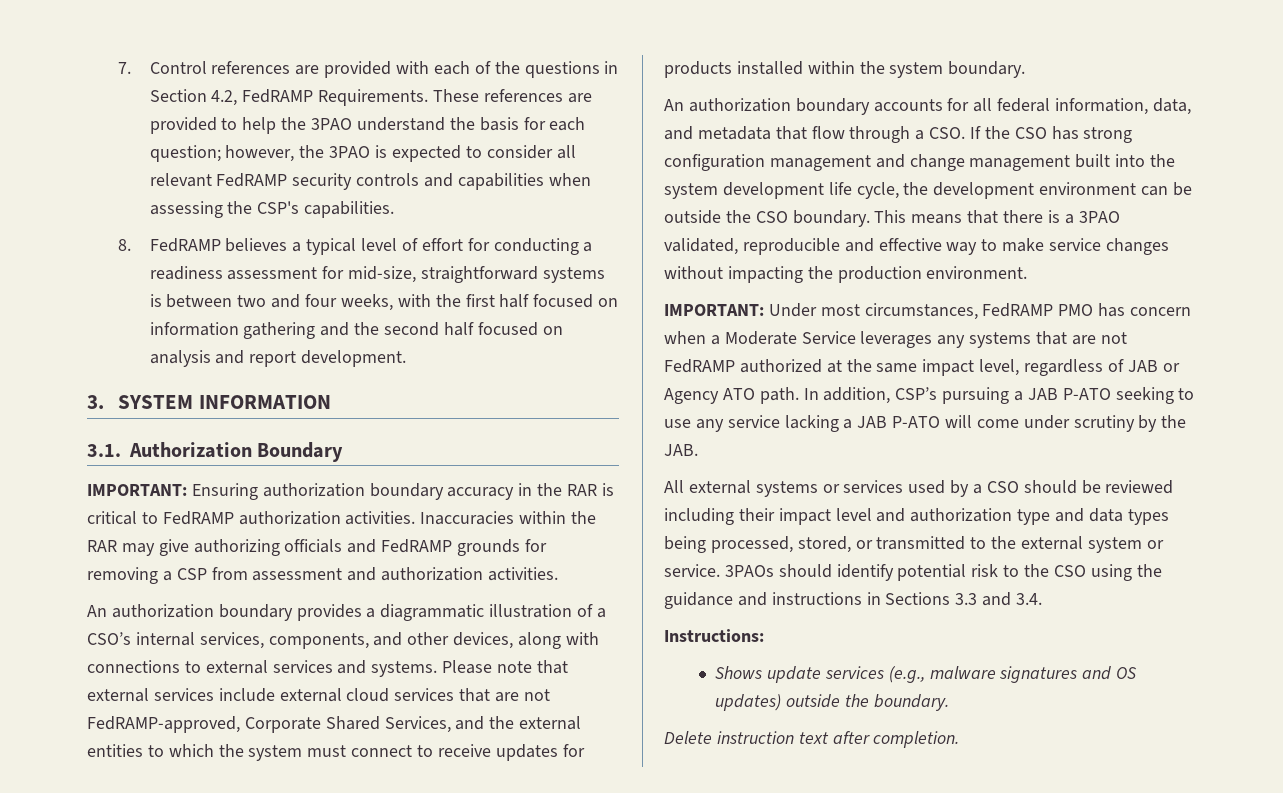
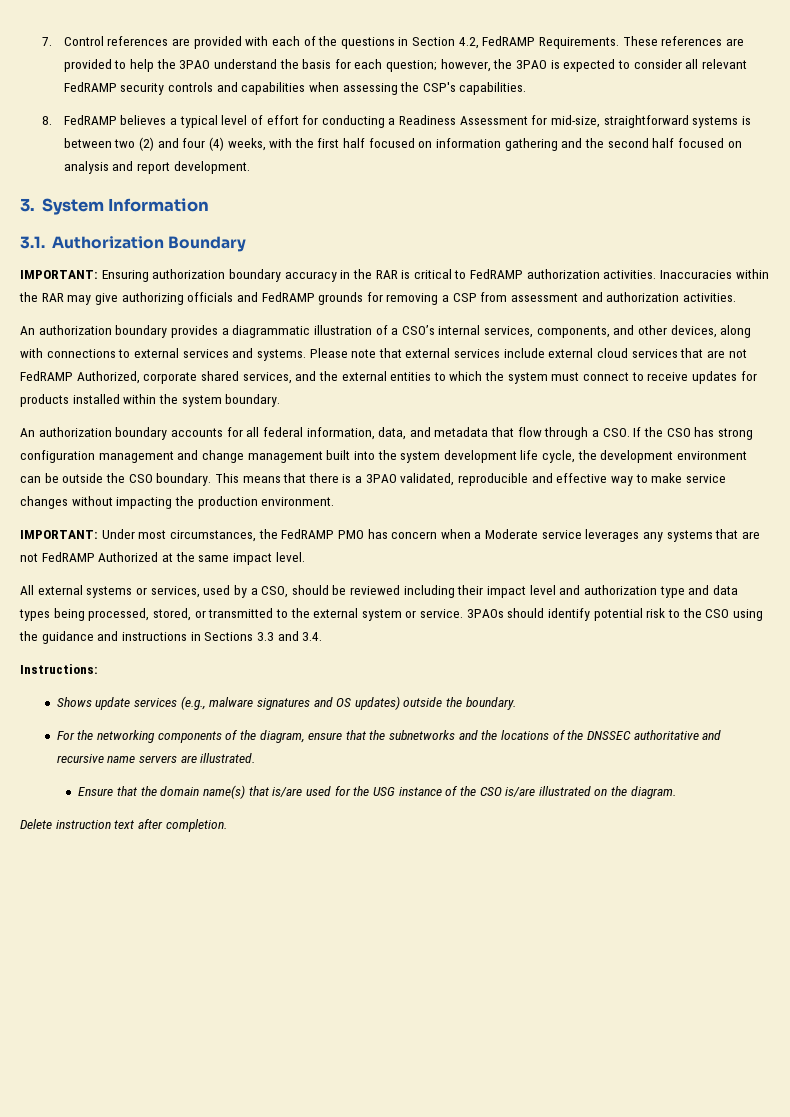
[149,266,318,280] readiness assessment -> [399,115,528,125] Readiness Assessment
(267, 301) none -> [138,137,154,151] (2)
(338, 300) none -> [208,137,224,151] (4)
[118,395,331,409] SYSTEM INFORMATION -> [41,198,210,215] System Information
[87,716,451,733] FedRAMP-approved, Corporate Shared Services, -> [20,371,292,384] FedRAMP Authorized, corporate shared services,
(978, 311) none -> [258,529,278,539] the
[801,331,856,344] Service -> [541,530,582,539] service
[739,359,822,373] authorized -> [98,552,159,562] Authorized
[979,359,1180,376] [664,387,1195,404] [664,415,1187,432] [664,444,698,456] level, regardless of JAB or Agency ATO path. In addition, CSP’s pursuing a JAB P-ATO seeking to use any service lacking a JAB P-ATO will come under scrutiny by the JAB. -> [275,552,305,562] level.
[843,480,904,493] services -> [150,586,200,598] services,
[986,481,1019,493] CSO -> [261,586,289,598] CSO,
(949, 702) none -> [56,730,722,743] [56,753,256,763] [78,785,676,799] // For the networking components of the diagram, ensure that the subnetworks and the locations of the DNSSEC authoritative and recursive name servers are illustrated. // Ensure that the domain name(s) that is/are used for the USG instance of the CSO is/are illustrated on the diagram.

